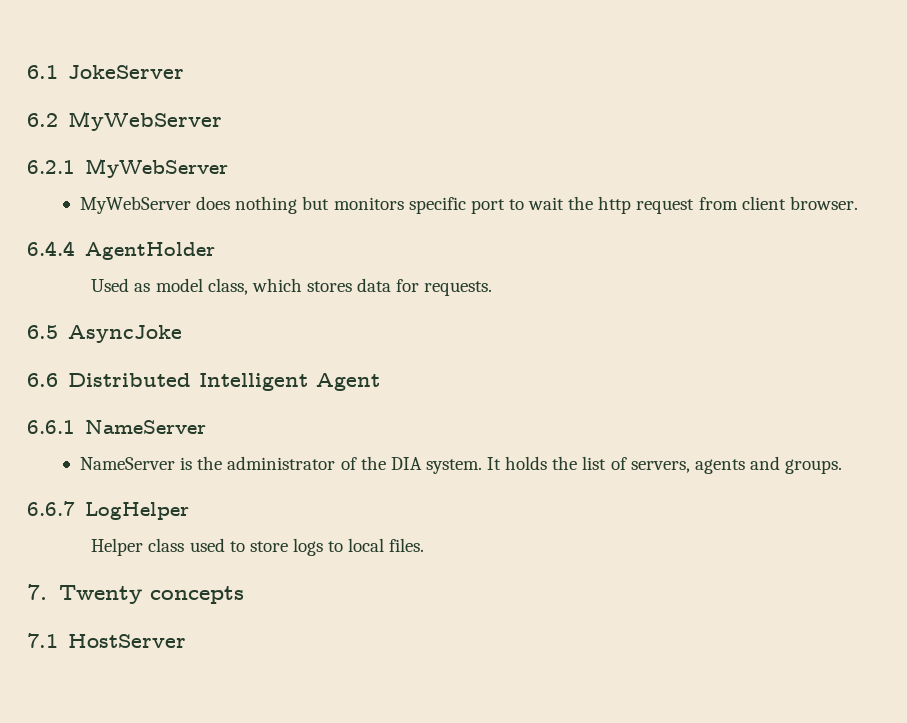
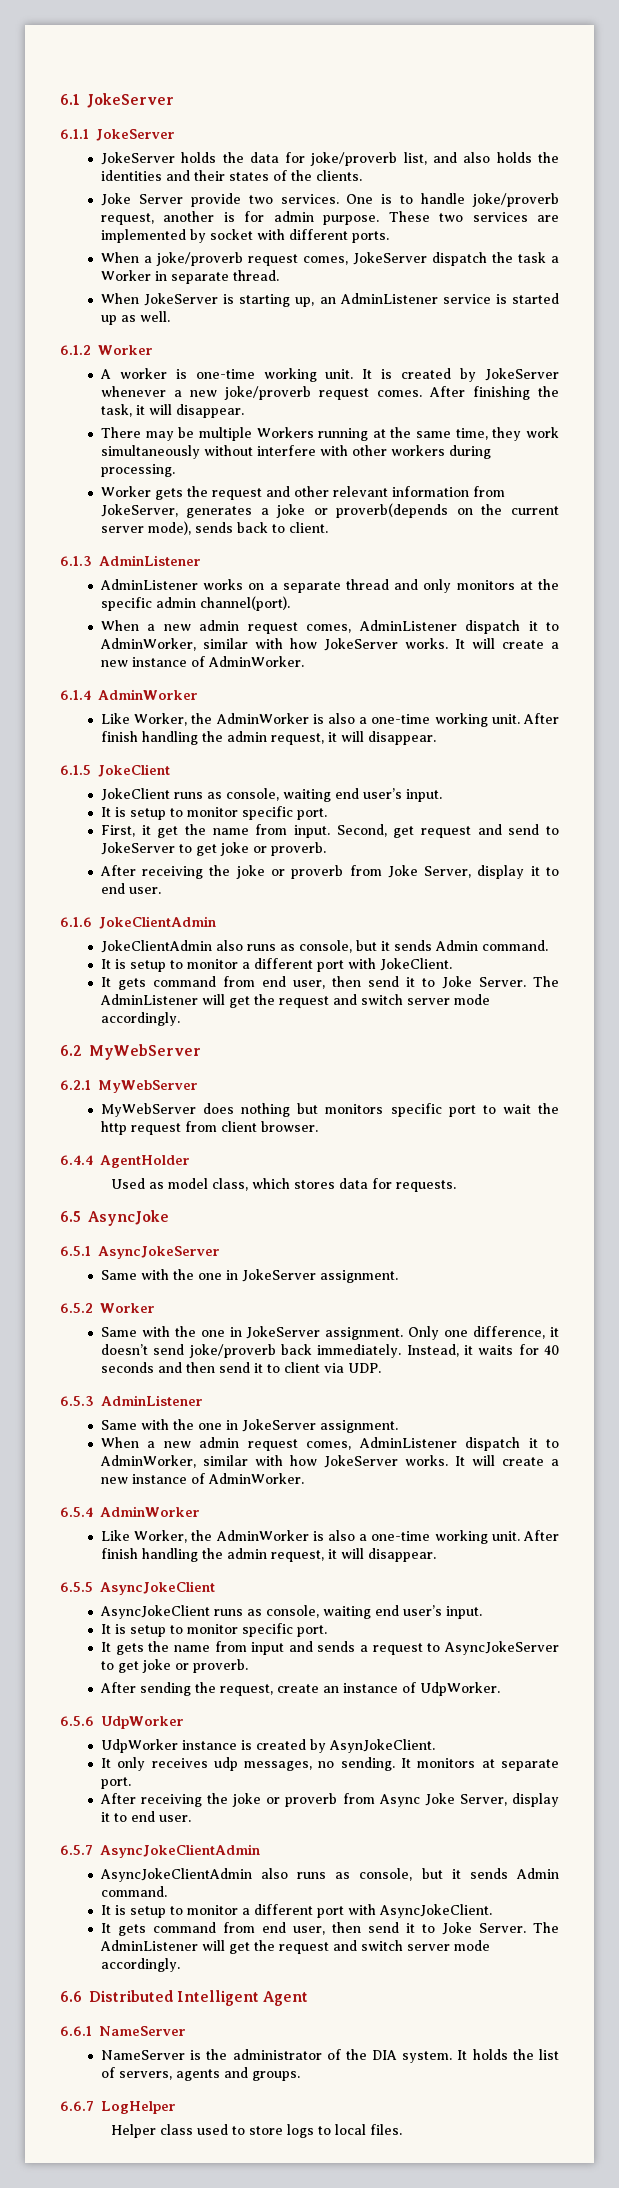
(184, 72) none -> [60,129,175,141] [100,152,559,166] [100,170,362,181] [100,193,559,207] [100,211,559,225] [100,229,389,243] [100,252,559,266] [100,270,279,284] [100,293,559,307] [100,311,170,325] [60,345,153,355] [99,368,560,382] [100,386,560,400] [100,404,244,418] [100,427,559,441] [100,445,491,459] [100,464,175,477] [100,486,505,500] [100,503,560,518] [100,521,328,535] [60,555,201,566] [99,579,559,593] [100,596,290,611] [100,620,559,634] [99,638,559,651] [100,656,304,667] [60,689,198,700] [100,713,559,727] [100,731,436,745] [60,764,170,777] [100,788,442,802] [100,806,327,820] [100,824,559,838] [100,842,326,856] [99,865,559,879] [100,883,161,894] [60,916,216,929] [100,940,548,953] [100,958,452,972] [100,976,560,990] [99,994,490,1008] [100,1012,180,1026] // 6.1.1 JokeServer // JokeServer holds the data for joke/proverb list, and also holds the identities and their states of the clients. // Joke Server provide two services. One is to handle joke/proverb request, another is for admin purpose. These two services are implemented by socket with different ports. // When a joke/proverb request comes, JokeServer dispatch the task a Worker in separate thread. // When JokeServer is starting up, an AdminListener service is started up as well. // 6.1.2 Worker // A worker is one-time working unit. It is created by JokeServer whenever a new joke/proverb request comes. After finishing the task, it will disappear. // There may be multiple Workers running at the same time, they work simultaneously without interfere with other workers during processing. // Worker gets the request and other relevant information from JokeServer, generates a joke or proverb(depends on the current server mode), sends back to client. // 6.1.3 AdminListener // AdminListener works on a separate thread and only monitors at the specific admin channel(port). // When a new admin request comes, AdminListener dispatch it to AdminWorker, similar with how JokeServer works. It will create a new instance of AdminWorker. // 6.1.4 AdminWorker // Like Worker, the AdminWorker is also a one-time working unit. After finish handling the admin request, it will disappear. // 6.1.5 JokeClient // JokeClient runs as console, waiting end user’s input. // It is setup to monitor specific port. // First, it get the name from input. Second, get request and send to JokeServer to get joke or proverb. // After receiving the joke or proverb from Joke Server, display it to end user. // 6.1.6 JokeClientAdmin // JokeClientAdmin also runs as console, but it sends Admin command. // It is setup to monitor a different port with JokeClient. // It gets command from end user, then send it to Joke Server. The AdminListener will get the request and switch server mode accordingly.
(182, 334) none -> [60,1246,220,1259] [100,1269,398,1283] [60,1303,155,1313] [100,1326,559,1340] [100,1344,559,1358] [100,1362,381,1373] [60,1395,203,1406] [100,1419,398,1433] [100,1437,559,1451] [99,1455,559,1468] [100,1473,304,1484] [60,1506,200,1517] [100,1530,559,1544] [100,1548,436,1562] [60,1581,215,1595] [99,1605,482,1619] [100,1623,327,1637] [100,1641,559,1655] [100,1659,248,1673] [99,1682,500,1696] [60,1716,184,1729] [100,1739,435,1753] [100,1757,559,1771] [100,1777,131,1789] [99,1793,559,1807] [100,1811,191,1822] [60,1844,260,1858] [99,1868,560,1882] [100,1886,167,1897] [100,1904,492,1918] [100,1922,560,1936] [99,1940,490,1954] [100,1958,180,1972] // 6.5.1 AsyncJokeServer // Same with the one in JokeServer assignment. // 6.5.2 Worker // Same with the one in JokeServer assignment. Only one difference, it doesn’t send joke/proverb back immediately. Instead, it waits for 40 seconds and then send it to client via UDP. // 6.5.3 AdminListener // Same with the one in JokeServer assignment. // When a new admin request comes, AdminListener dispatch it to AdminWorker, similar with how JokeServer works. It will create a new instance of AdminWorker. // 6.5.4 AdminWorker // Like Worker, the AdminWorker is also a one-time working unit. After finish handling the admin request, it will disappear. // 6.5.5 AsyncJokeClient // AsyncJokeClient runs as console, waiting end user’s input. // It is setup to monitor specific port. // It gets the name from input and sends a request to AsyncJokeServer to get joke or proverb. // After sending the request, create an instance of UdpWorker. // 6.5.6 UdpWorker // UdpWorker instance is created by AsynJokeClient. // It only receives udp messages, no sending. It monitors at separate port. // After receiving the joke or proverb from Async Joke Server, display it to end user. // 6.5.7 AsyncJokeClientAdmin // AsyncJokeClientAdmin also runs as console, but it sends Admin command. // It is setup to monitor a different port with AsyncJokeClient. // It gets command from end user, then send it to Joke Server. The AdminListener will get the request and switch server mode accordingly.
[27,584,245,604] [27,633,186,648] // 7. Twenty concepts // 7.1 HostServer -> (403, 2129) none

